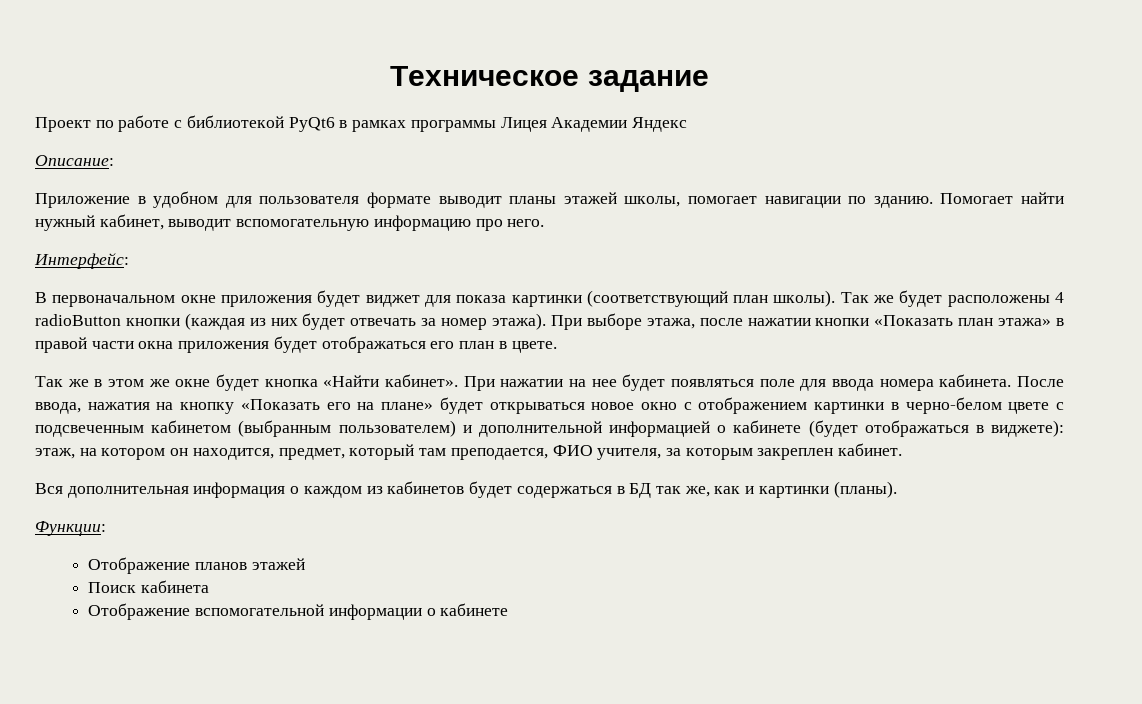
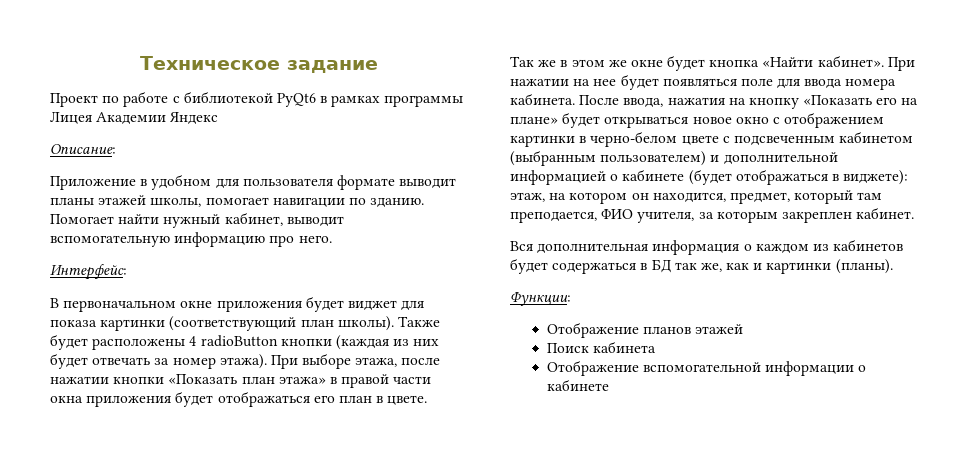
[840,292,895,303] Так же -> [397,316,440,327] Также

